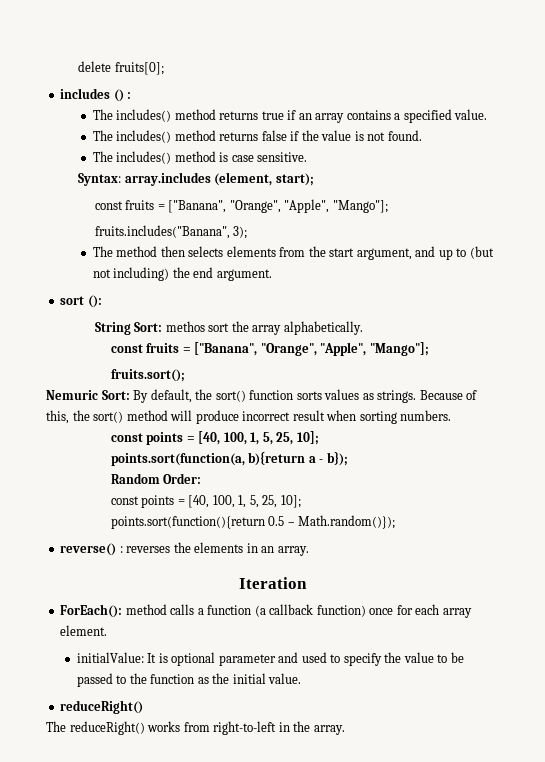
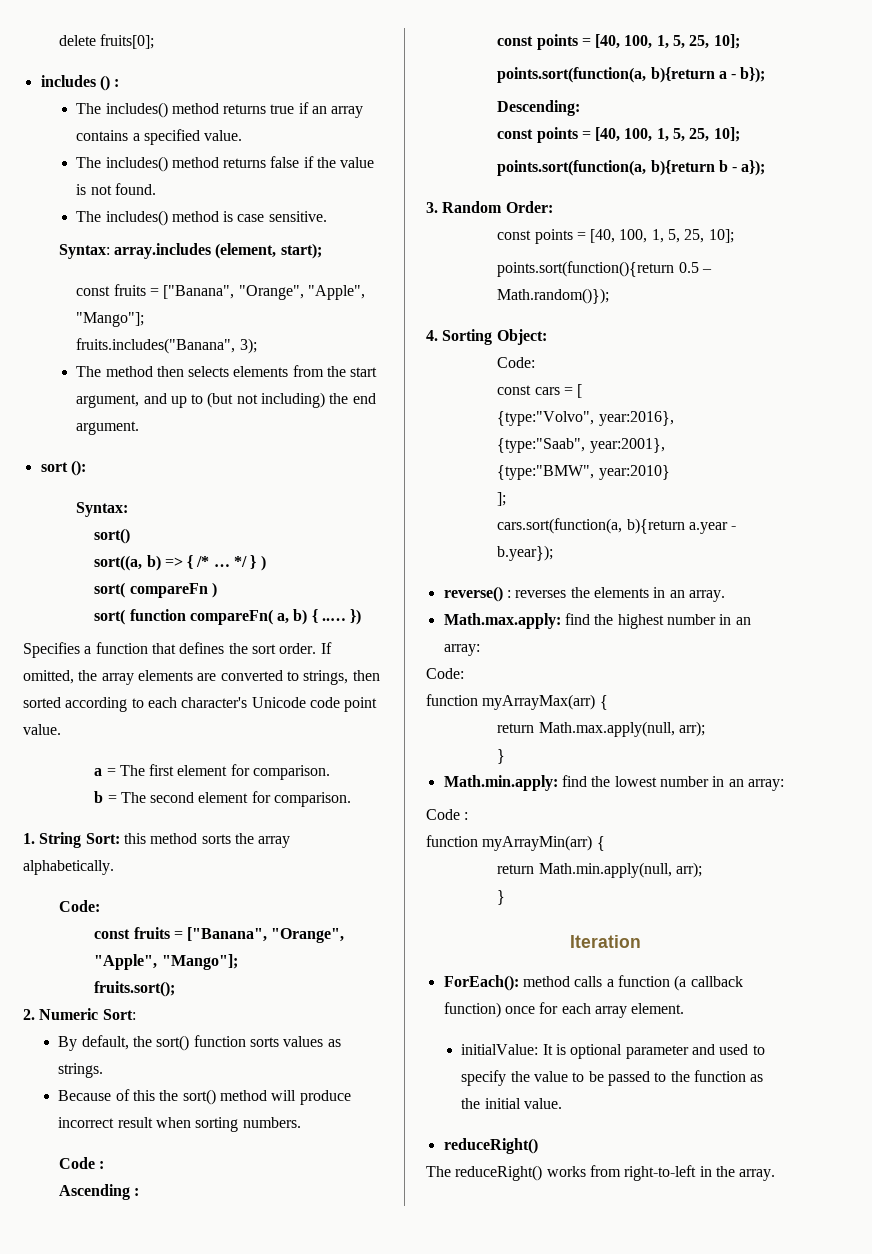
[94,321,230,335] String Sort: methos sort -> [76,502,129,517] [94,528,131,544] [94,555,266,571] [94,582,217,598] [94,609,362,625] [23,642,332,658] [23,670,380,685] [23,697,378,712] [23,724,61,735] [94,764,331,780] [94,791,352,807] [23,832,231,848] Syntax: // sort() // sort((a, b) => { /* … */ } ) // sort( compareFn ) // sort( function compareFn( a, b) { ..… }) // Specifies a function that defines the sort order. If omitted, the array elements are converted to strings, then sorted according to each character's Unicode code point value. // a = The first element for comparison. // b = The second element for comparison. // 1. String Sort: this method sorts
(363, 328) none -> [58,900,100,912] // Code:
[46,390,130,400] Nemuric Sort: -> [23,1008,136,1020] 2. Numeric Sort: //
(417, 396) none -> (104, 1070) //
[46,410,69,424] this, -> [133,1090,156,1101] this
(452, 415) none -> [58,1157,104,1169] [58,1184,139,1200] // Code : // Ascending :
(348, 458) none -> [497,100,581,116] [497,127,740,143] [497,160,766,176] [426,202,438,213] Descending: // const points = [40, 100, 1, 5, 25, 10]; // points.sort(function(a, b){return b - a}); // 3.
(396, 522) none -> [426,329,547,345] [497,357,536,368] [497,384,583,398] [497,411,674,426] [497,438,665,453] [497,465,670,480] [497,492,507,506] [497,518,737,534] [497,545,554,561] // 4. Sorting Object: // Code: // const cars = [ // {type:"Volvo", year:2016}, // {type:"Saab", year:2001}, // {type:"BMW", year:2010} // ]; // cars.sort(function(a, b){return a.year - b.year});
(309, 551) none -> [443,613,751,629] [443,644,480,656] [426,668,464,679] [426,694,608,710] [497,721,705,737] [497,749,506,764] [443,775,784,791] [426,809,469,820] [426,835,605,851] [497,862,702,878] [497,890,506,905] // Math.max.apply: find the highest number in an array: // Code: // function myArrayMax(arr) { // return Math.max.apply(null, arr); // } // Math.min.apply: find the lowest number in an array: // Code : // function myArrayMin(arr) { // return Math.min.apply(null, arr); // }

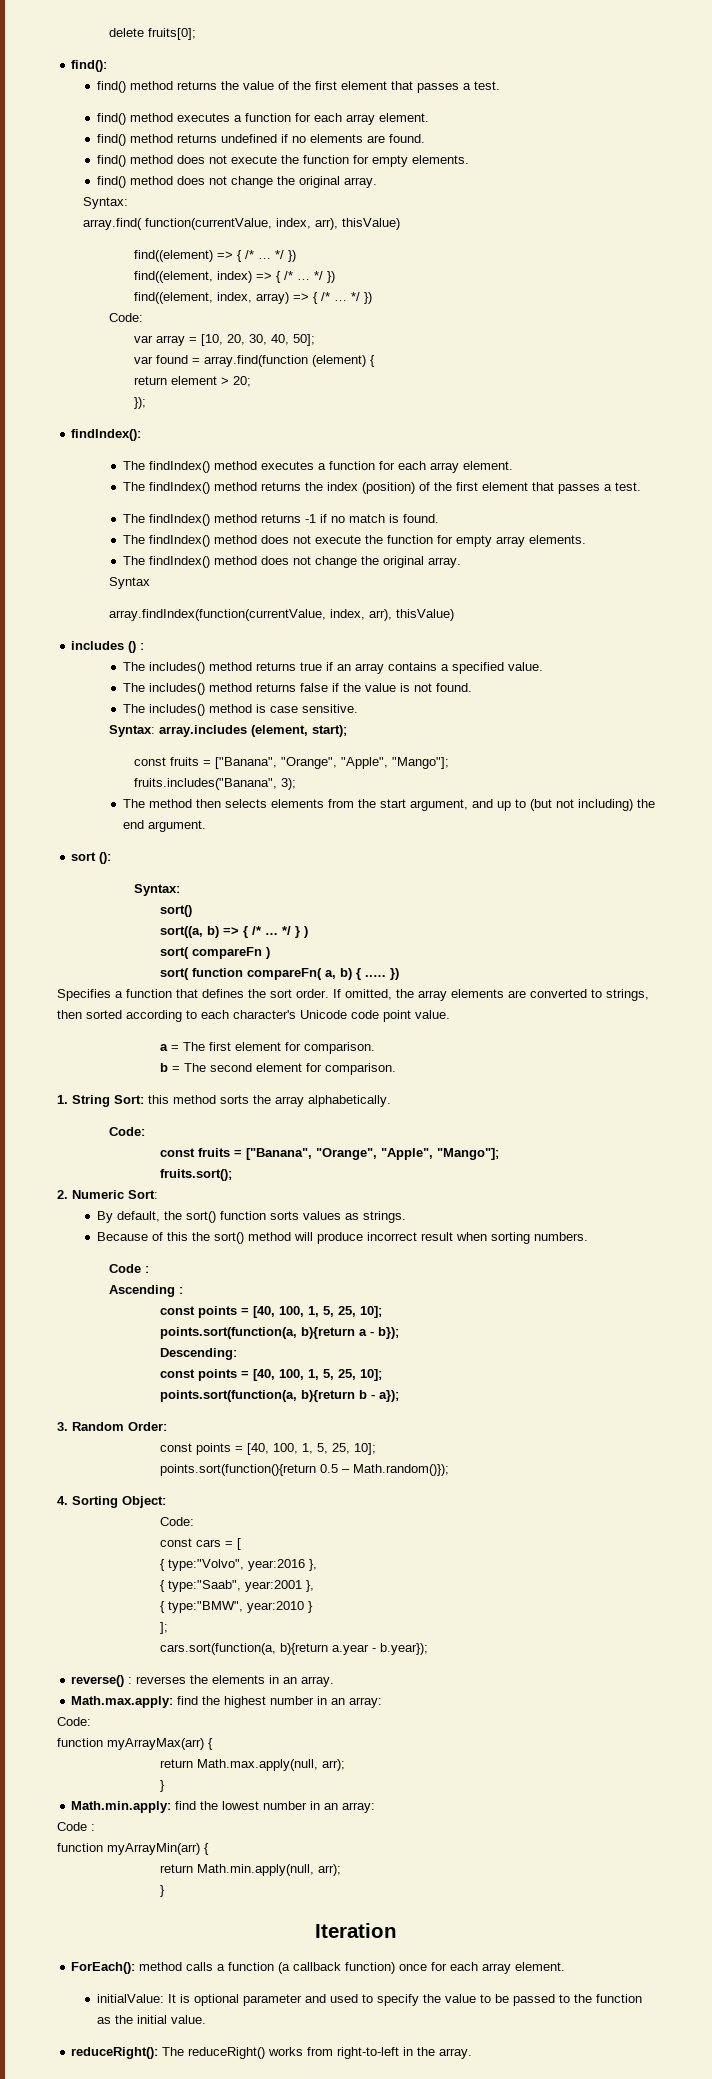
(154, 41) none -> [71,60,108,72] [97,81,501,93] [97,113,430,125] [97,134,426,146] [97,155,470,167] [97,176,378,188] [82,197,128,209] [82,218,400,230] [134,250,297,262] [134,271,336,283] [134,292,373,304] [108,313,143,322] [134,334,316,346] [134,355,376,367] [134,376,252,387] [134,397,147,409] [71,429,142,441] [122,461,513,473] [122,482,641,494] [122,514,439,526] [122,535,586,547] [122,556,461,568] [108,577,150,589] [108,609,454,621] // find(): // find() method returns the value of the first element that passes a test. // find() method executes a function for each array element. // find() method returns undefined if no elements are found. // find() method does not execute the function for empty elements. // find() method does not change the original array. // Syntax: // array.find( function(currentValue, index, arr), thisValue) // find((element) => { /* … */ }) // find((element, index) => { /* … */ }) // find((element, index, array) => { /* … */ }) // Code: // var array = [10, 20, 30, 40, 50]; // var found = array.find(function (element) { // return element > 20; // }); // findIndex(): // The findIndex() method executes a function for each array element. // The findIndex() method returns the index (position) of the first element that passes a test. // The findIndex() method returns -1 if no match is found. // The findIndex() method does not execute the function for empty array elements. // The findIndex() method does not change the original array. // Syntax // array.findIndex(function(currentValue, index, arr), thisValue)
[497,411,674,426] [497,438,665,453] [497,465,670,480] {type:"Volvo", year:2016}, // {type:"Saab", year:2001}, // {type:"BMW", year:2010} -> [160,1559,318,1571] [160,1580,315,1592] [160,1601,314,1613] { type:"Volvo", year:2016 }, // { type:"Saab", year:2001 }, // { type:"BMW", year:2010 }
[443,1138,538,1154] reduceRight() // -> [71,2047,159,2059] reduceRight():

